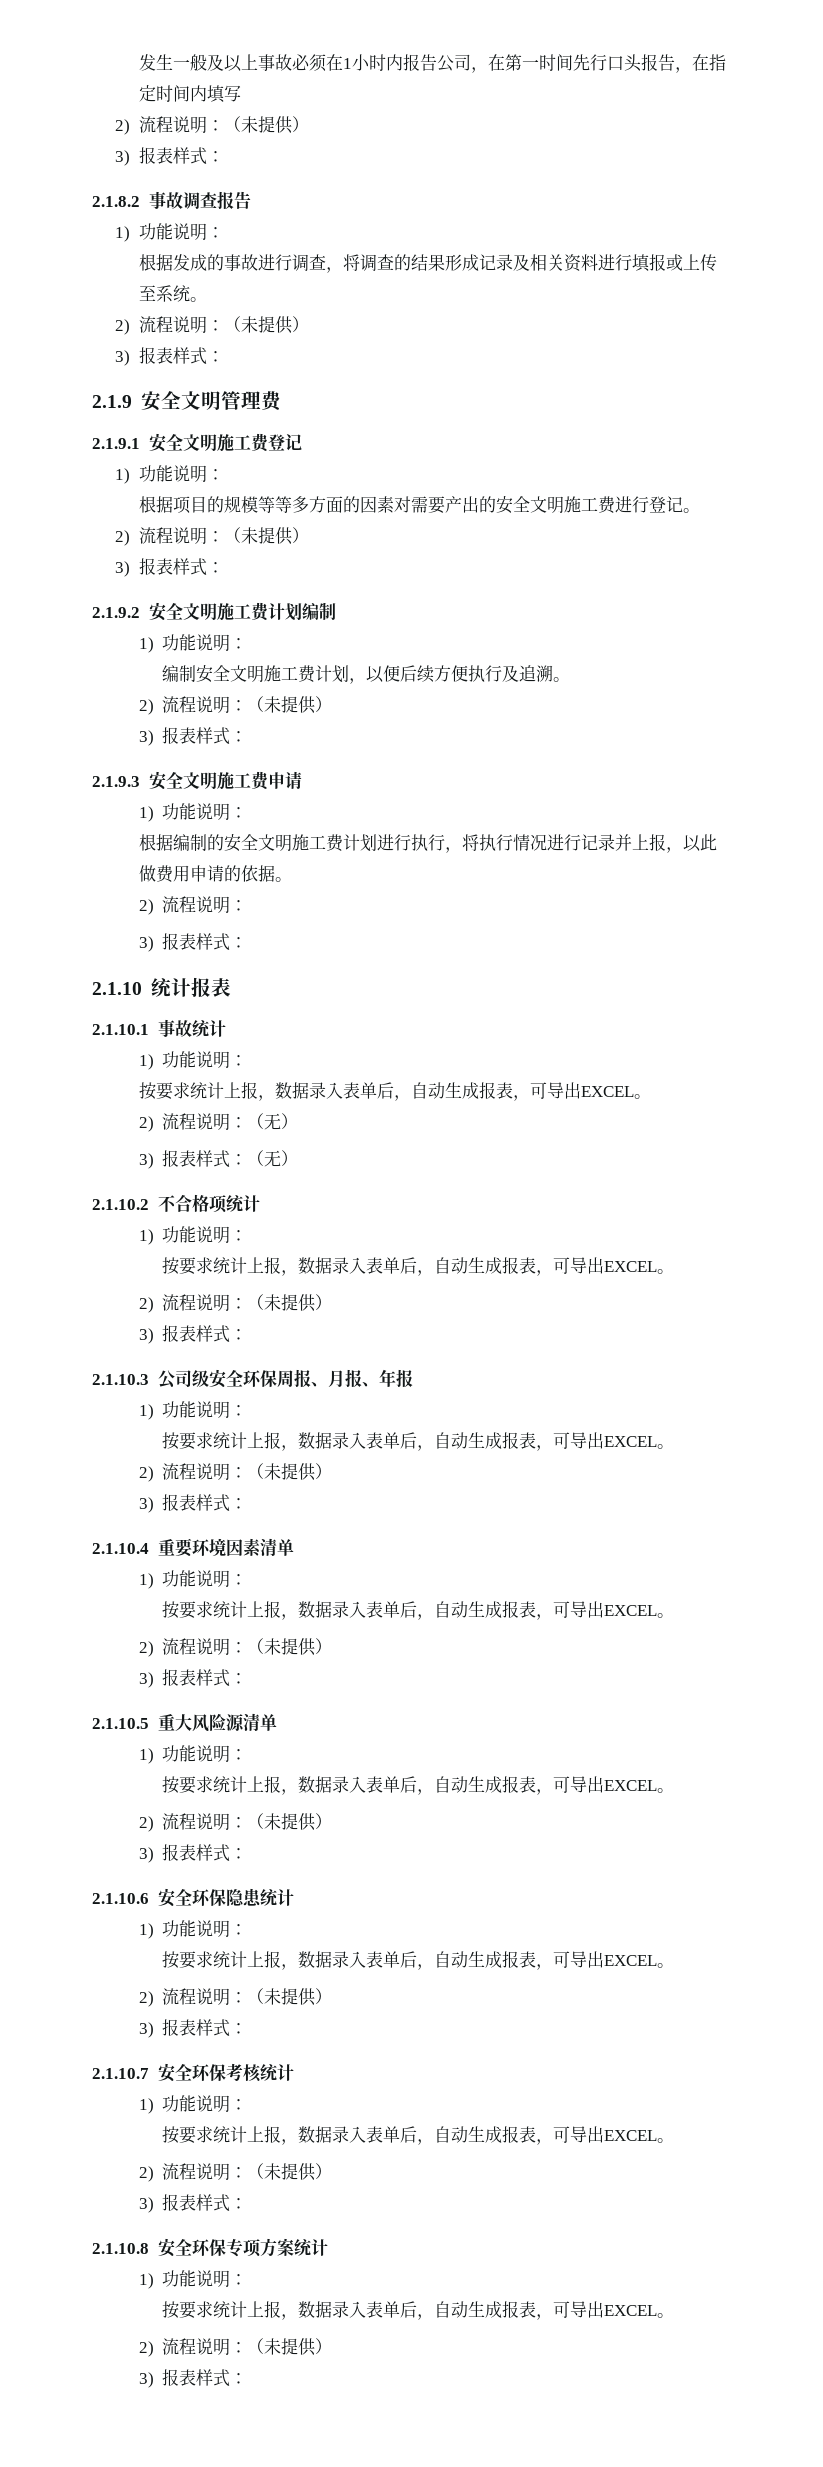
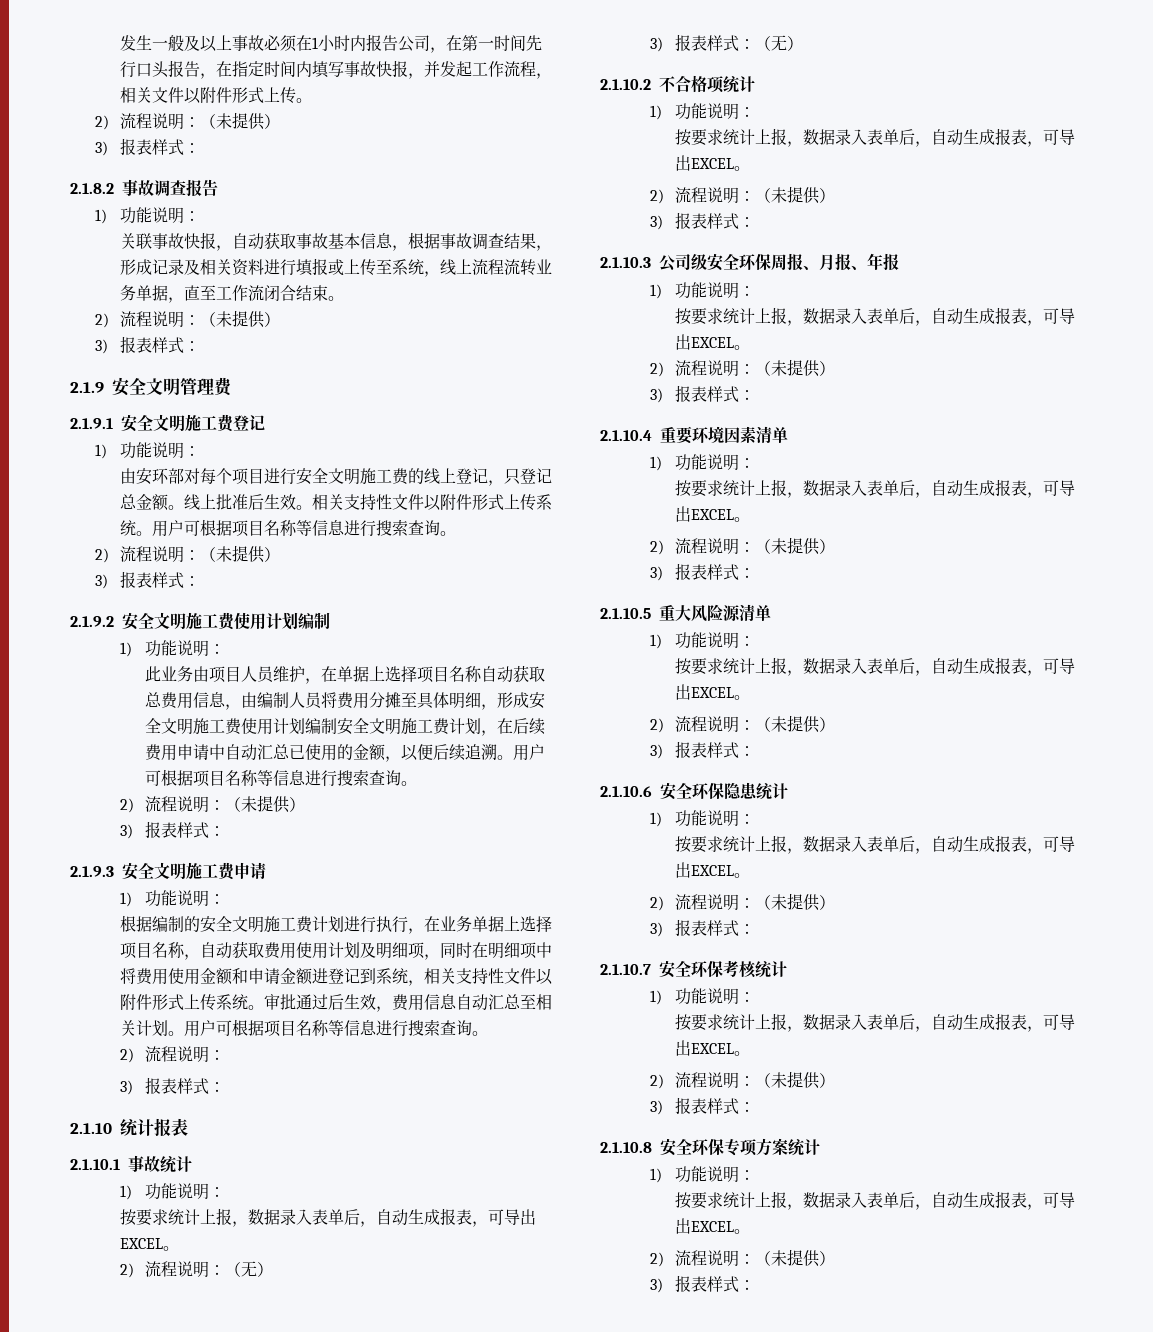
(241, 93) none -> [344,60,553,79] [120,87,313,104] 事故快报，并发起工作流程，相关文件以附件形式上传。
[138,254,445,273] 根据发成的事故进行调查，将调查的结果 -> [120,232,553,251] 关联事故快报，自动获取事故基本信息，根据事故调查结果，
(190, 293) none -> [424,259,553,277] [120,285,329,303] ，线上流程流转业务单据，直至工作流闭合结束
[138,496,683,514] 根据项目的规模等等多方面的因素对需要产出的安全文明施工费进行登记 -> [120,468,553,486] [120,494,553,511] [120,519,441,537] 由安环部对每个项目进行安全文明施工费的线上登记，只登记总金额。线上批准后生效。相关支持性文件以附件形式上传系统。用户可根据项目名称等信息进行搜索查询
(269, 611) none -> [234,612,266,630] 使用
(248, 643) none -> [145,665,546,684] [145,692,546,710] [145,718,306,735] 此业务由项目人员维护，在单据上选择项目名称自动获取总费用信息，由编制人员将费用分摊至具体明细，形成安全文明施工费使用计划
[366,665,554,683] 以便后续方便执行及追溯 -> [497,718,546,735] [145,744,546,762] [145,769,402,787] 在后续费用申请中自动汇总已使用的金额，以便后续追溯。用户可根据项目名称等信息进行搜索查询
[461,834,717,853] [138,865,275,883] 将执行情况进行记录并上报，以此做费用申请的依据 -> [424,916,553,932] [120,941,553,960] [120,968,554,986] [120,993,553,1012] [120,1019,473,1037] 在业务单据上选择项目名称，自动获取费用使用计划及明细项，同时在明细项中将费用使用金额和申请金额进登记到系统，相关支持性文件以附件形式上传系统。审批通过后生效，费用信息自动汇总至相关计划。用户可根据项目名称等信息进行搜索查询

